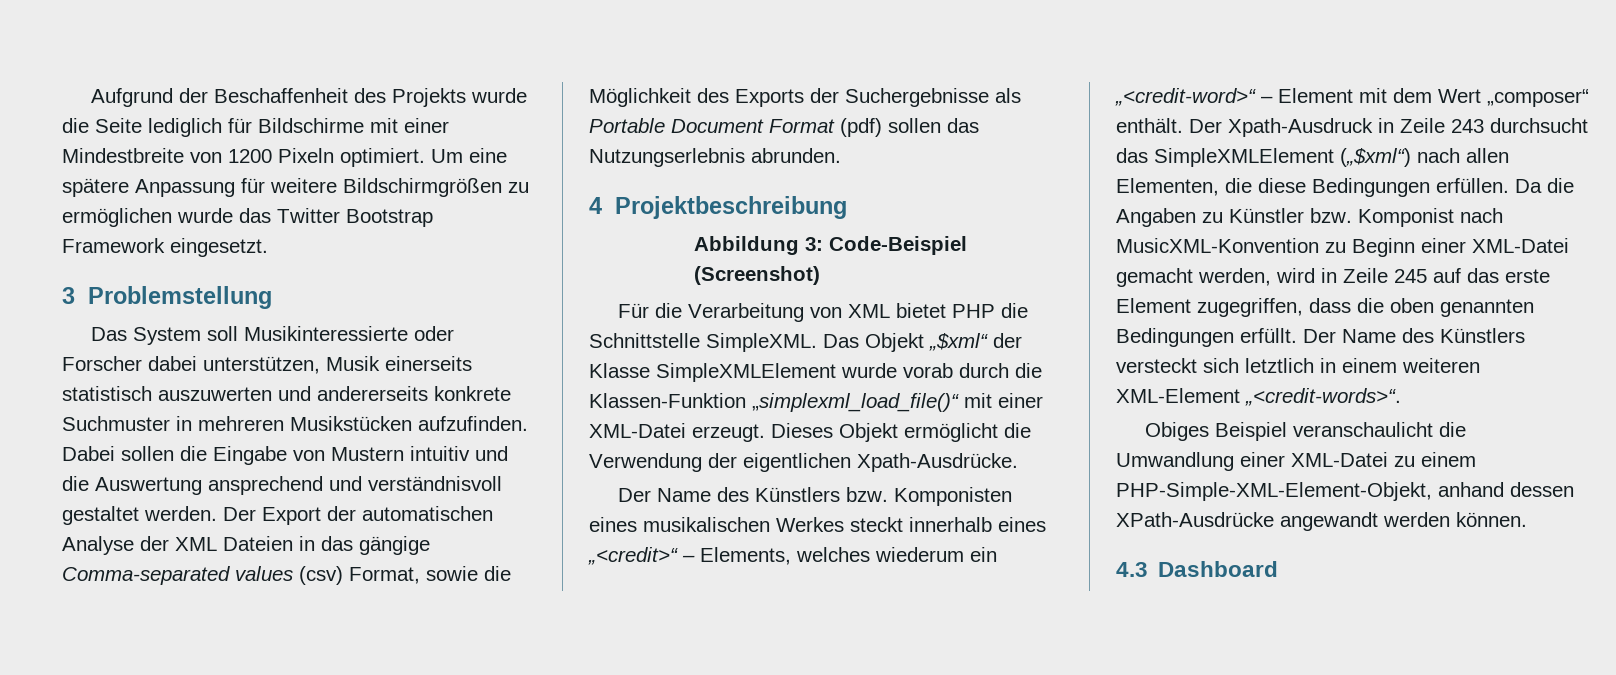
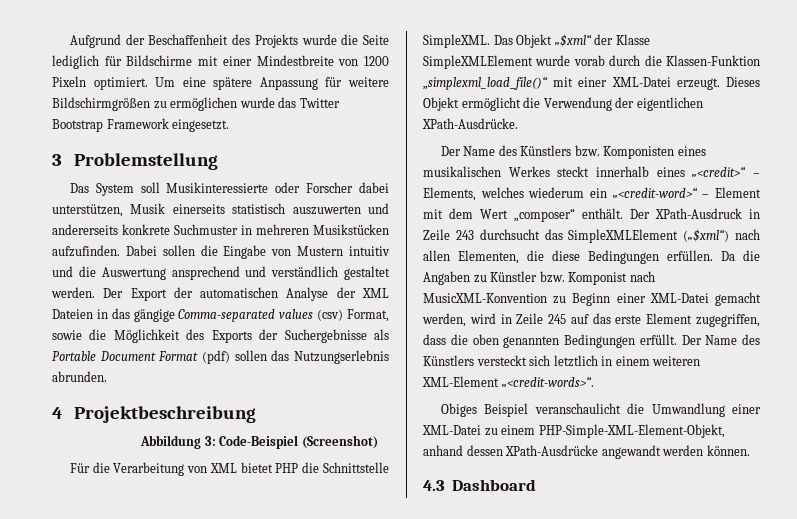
[368,476,502,491] verständnisvoll -> [271,266,339,277] verständlich
[857,453,1018,472] Xpath-Ausdrücke. -> [422,118,518,129] XPath-Ausdrücke.
[1228,118,1373,137] Xpath-Ausdruck -> [655,208,742,219] XPath-Ausdruck

